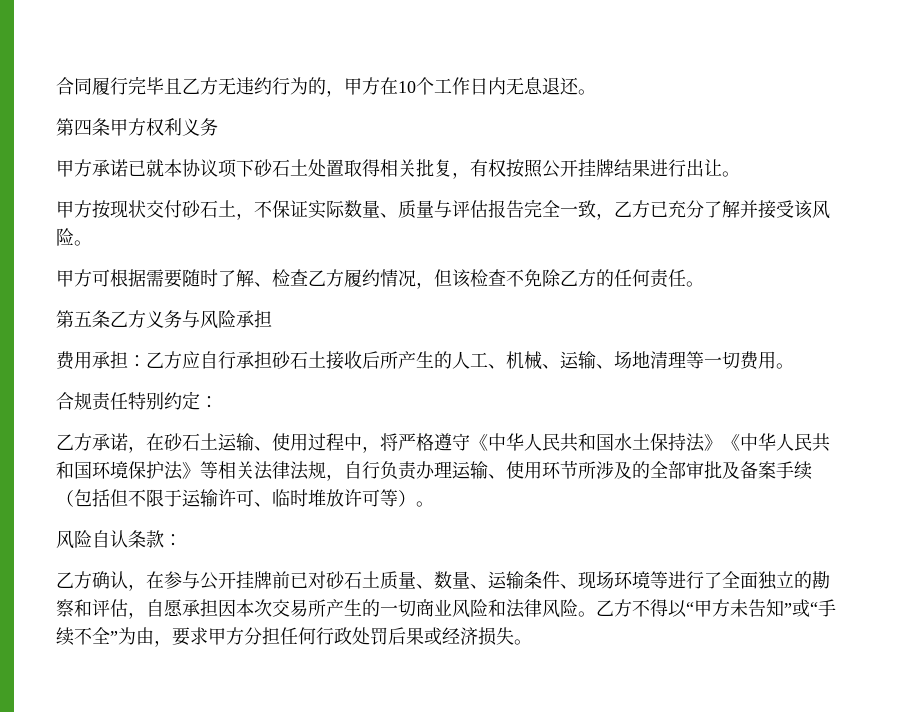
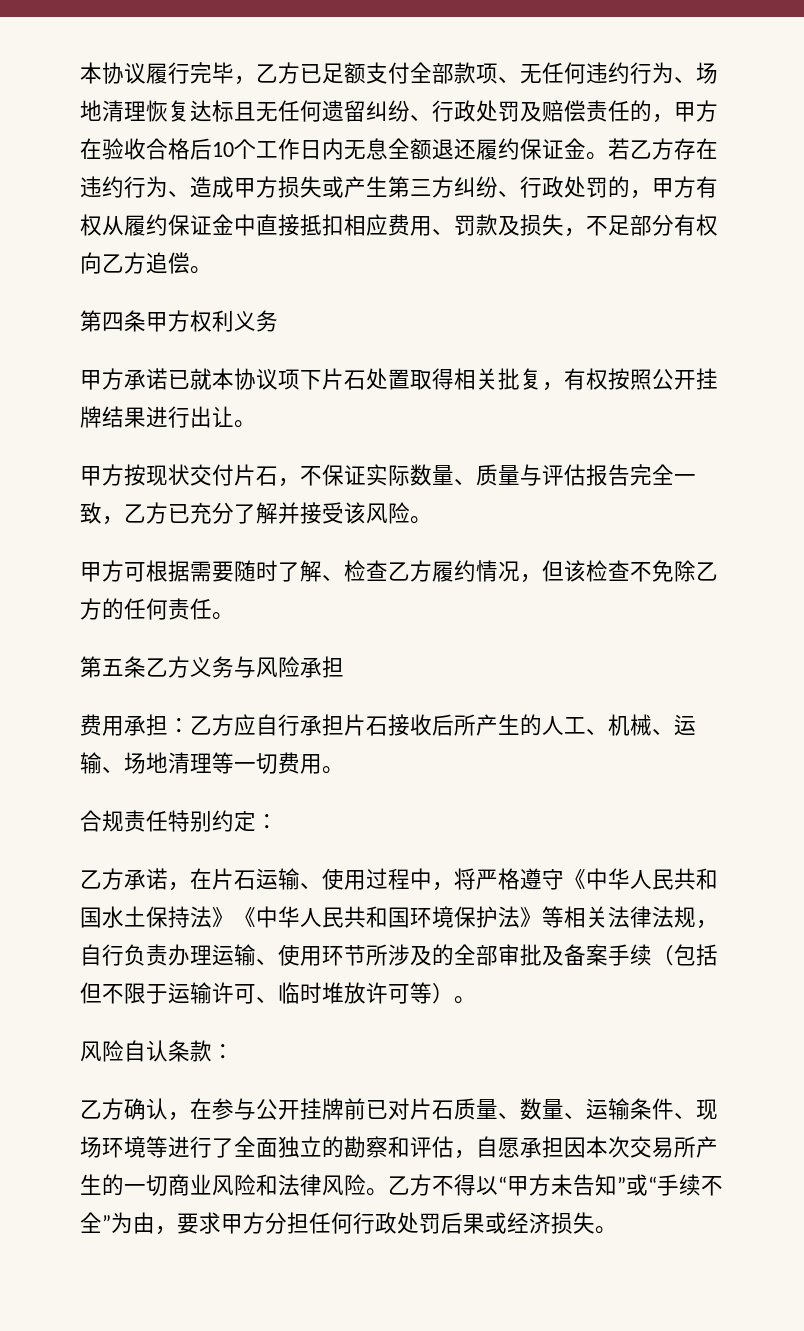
[56,77,92,95] 合同 -> [80,62,146,84] 本协议
[164,77,398,97] 且乙方无违约行为的，甲方在 -> [234,62,718,85] [80,100,718,123] [80,138,212,160] ，乙方已足额支付全部款项、无任何违约行为、场地清理恢复达标且无任何遗留纠纷、行政处罚及赔偿责任的，甲方在验收合格后
[542,77,579,95] 退还 -> [388,138,718,160] [80,176,718,199] [80,214,718,237] [80,252,190,274] 全额退还履约保证金。若乙方存在违约行为、造成甲方损失或产生第三方纠纷、行政处罚的，甲方有权从履约保证金中直接抵扣相应费用、罚款及损失，不足部分有权向乙方追偿
[254,159,308,177] 砂石土 -> [322,368,366,390] 片石
[182,200,236,218] 砂石土 -> [234,464,278,486] 片石
[272,351,326,369] 砂石土 -> [344,714,388,736] 片石
[164,433,218,451] 砂石土 -> [212,868,256,890] 片石
[326,571,380,589] 砂石土 -> [410,1098,454,1120] 片石

